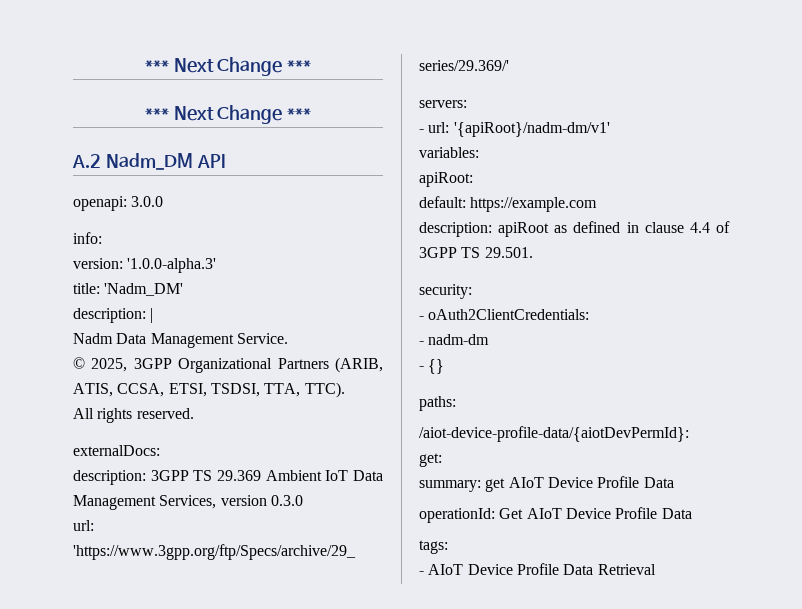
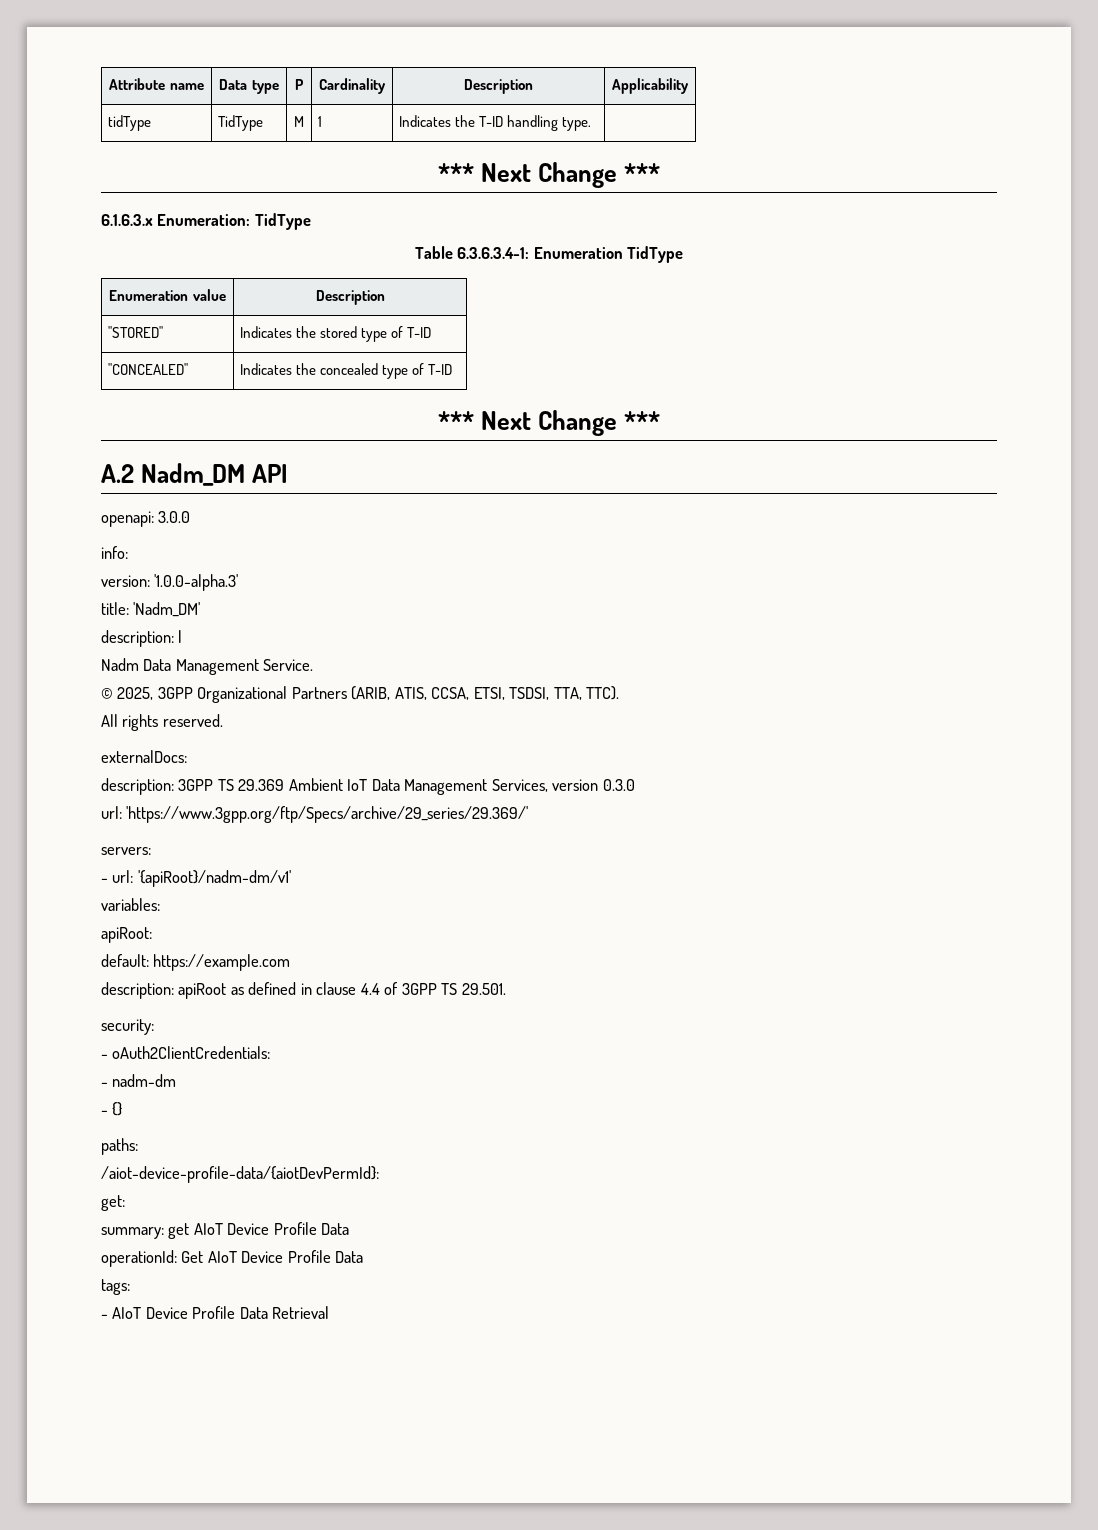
[144,57,312,76] *** Next Change *** -> [109,78,204,90] [219,79,279,94] [295,79,304,90] [319,78,386,94] [464,79,533,94] [612,78,689,94] [107,115,151,131] [217,115,263,131] [294,116,304,127] [317,116,322,127] [398,115,592,131] [437,162,661,188] [101,213,311,230] [414,246,684,263] [109,289,226,301] [315,290,385,305] [107,326,163,338] [239,326,432,342] [107,363,188,375] [239,363,453,379] Attribute name | Data type | P | Cardinality | Description | Applicability // tidType | TidType | M | 1 | Indicates the T-ID handling type. | // *** Next Change *** // 6.1.6.3.x Enumeration: TidType // Table 6.3.6.3.4-1: Enumeration TidType // Enumeration value | Description // "STORED" | Indicates the stored type of T-ID // "CONCEALED" | Indicates the concealed type of T-ID

